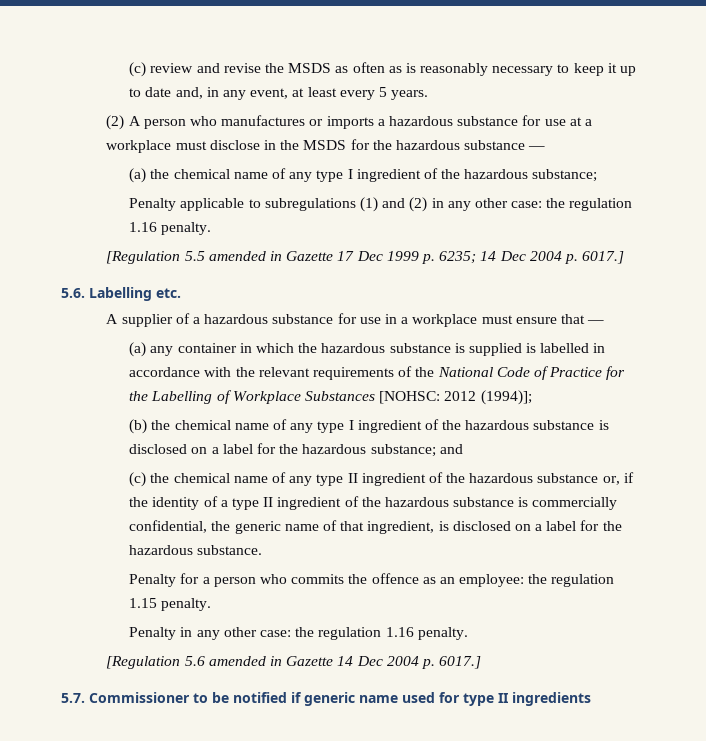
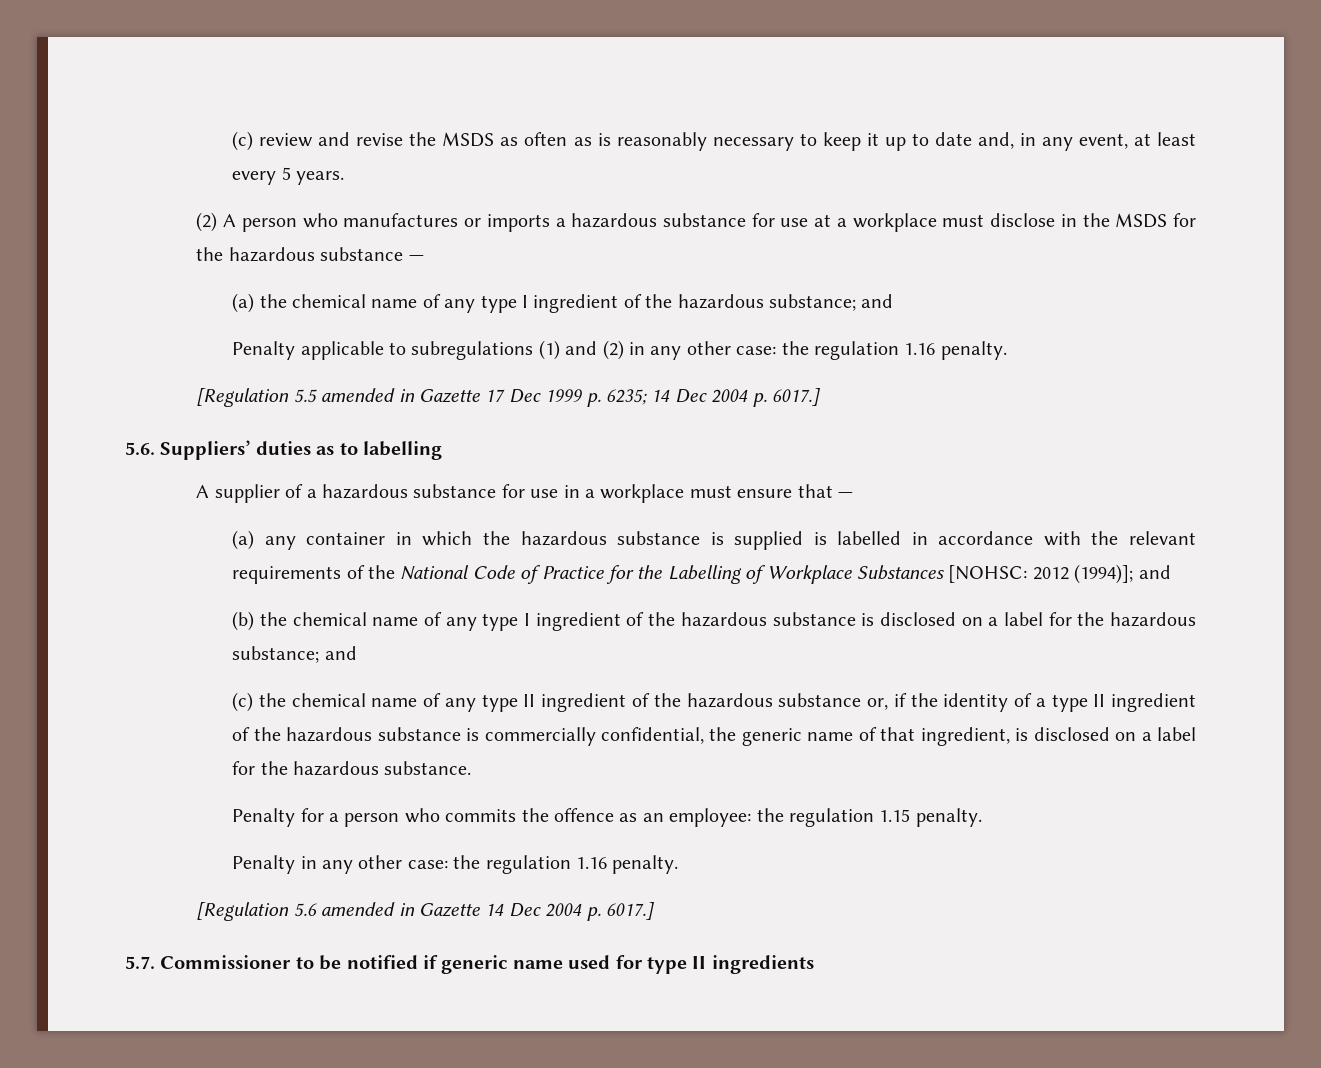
(598, 175) none -> [861,294,894,308] and
[89,287,181,301] Labelling etc. -> [160,440,442,460] Suppliers’ duties as to labelling
(532, 397) none -> [1138,565,1171,579] and

